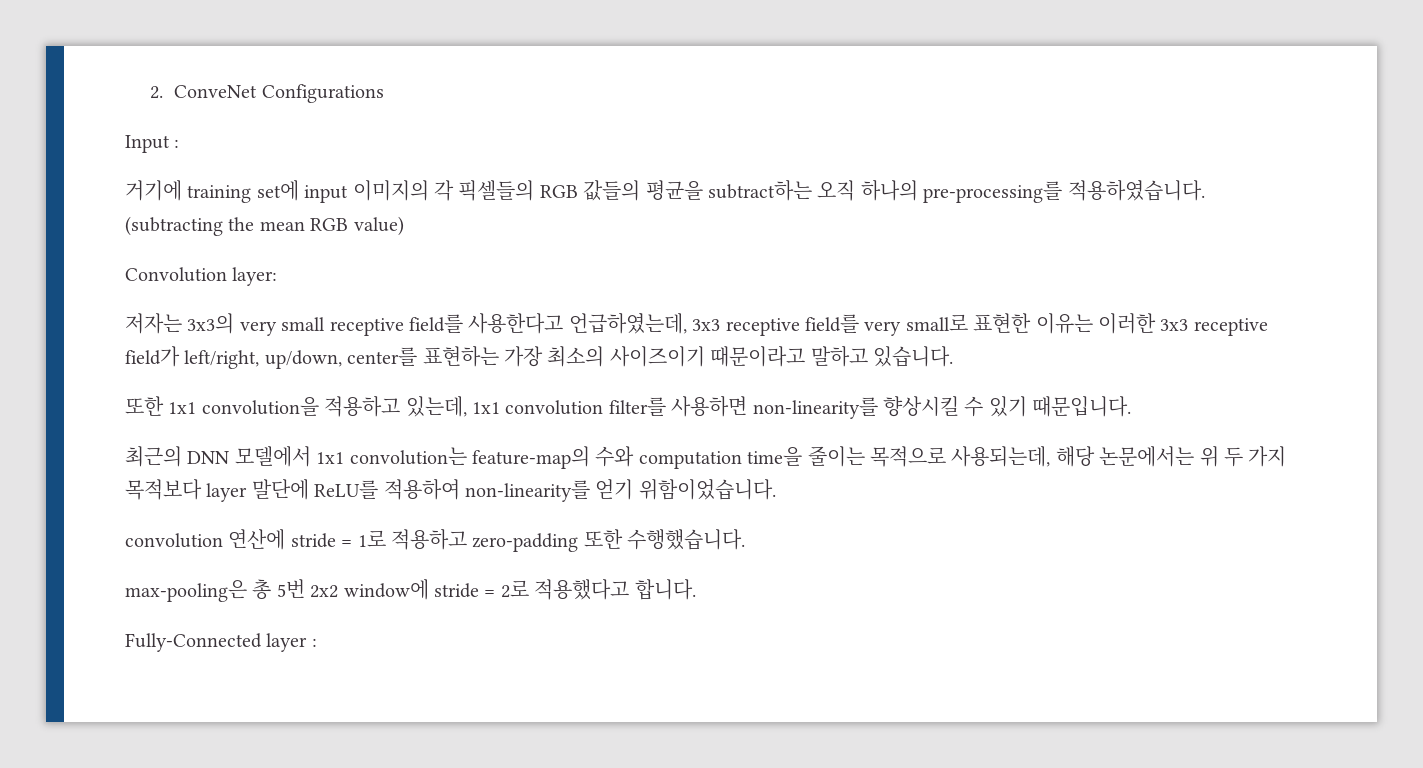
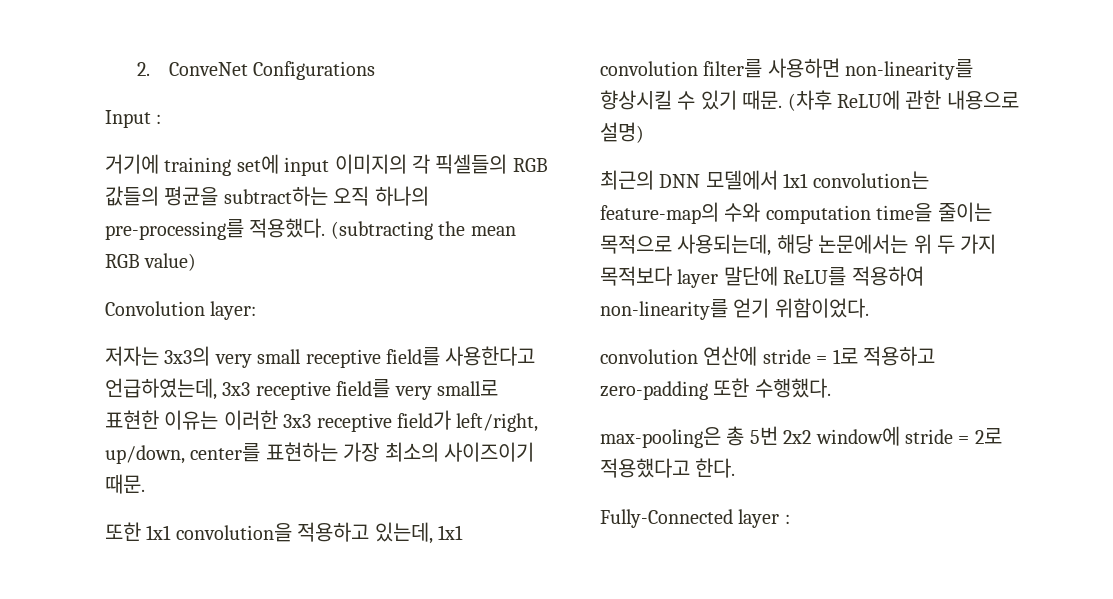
[1067,180,1205,201] 적용하였습니다. -> [249,218,326,238] 적용했다.
[710,346,953,367] 때문이라고 말하고 있습니다. -> [105,474,145,494] 때문.
[1032,396,1132,417] 때문입니다. -> [742,90,1019,111] [600,122,644,143] 때문. (차후 ReLU에 관한 내용으로 설명)
[638,479,776,500] 위함이었습니다. -> [774,298,869,318] 위함이었다.
[627,529,746,550] 수행했습니다. -> [754,378,831,398] 수행했다.
[634,579,696,600] 합니다. -> [695,458,736,478] 한다.

